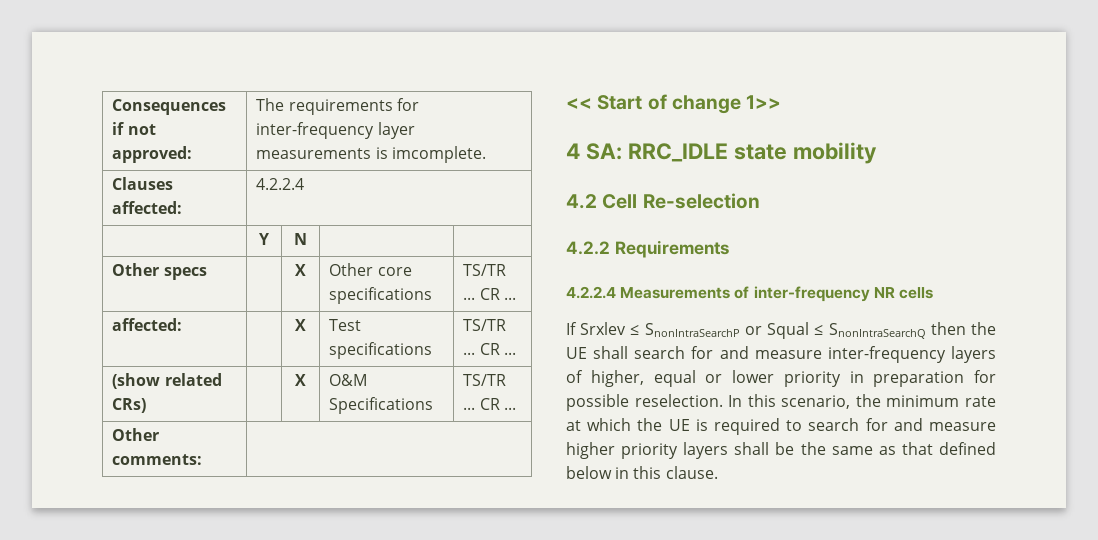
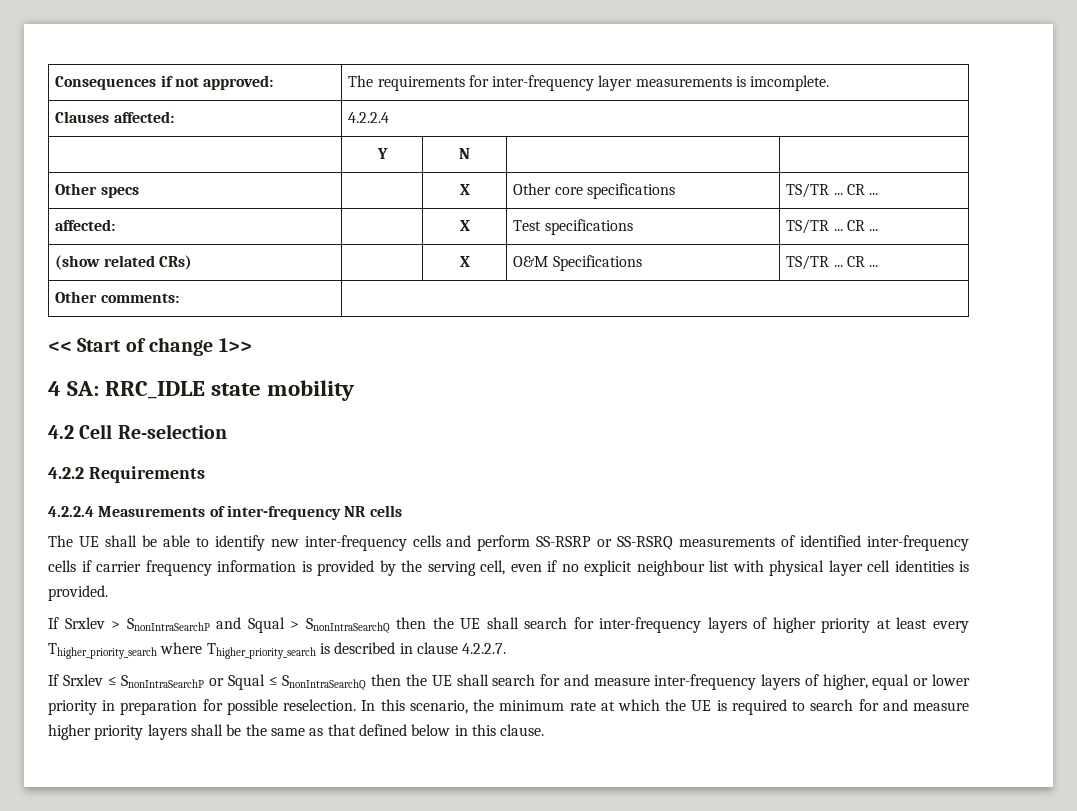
(933, 293) none -> [48,535,970,551] [48,560,969,576] [48,585,108,601] [48,617,969,634] [48,642,507,659] // The UE shall be able to identify new inter-frequency cells and perform SS-RSRP or SS-RSRQ measurements of identified inter-frequency cells if carrier frequency information is provided by the serving cell, even if no explicit neighbour list with physical layer cell identities is provided. // If Srxlev > SnonIntraSearchP and Squal > SnonIntraSearchQ then the UE shall search for inter-frequency layers of higher priority at least every Thigher_priority_search where Thigher_priority_search is described in clause 4.2.2.7.

